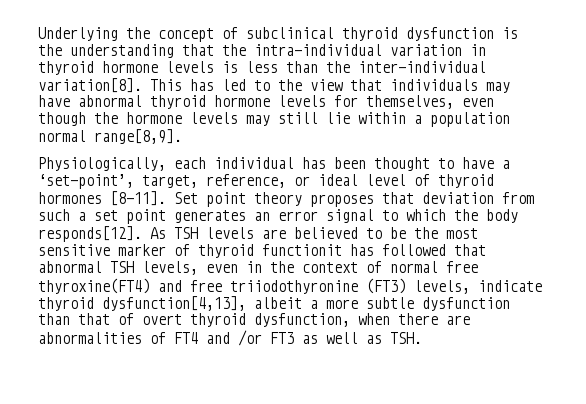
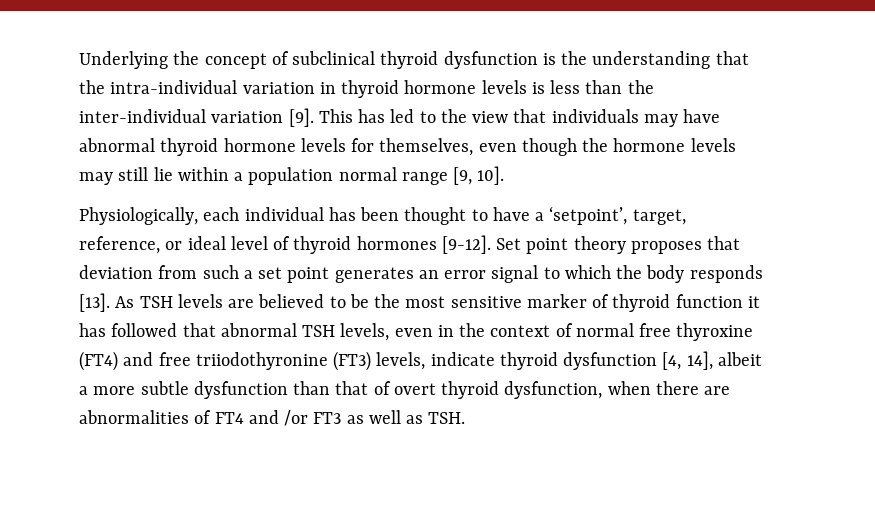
[38,78,142,93] variation[8]. -> [211,108,314,127] variation [9].
[94,129,182,144] range[8,9]. -> [401,166,505,185] range [9, 10].
[38,174,134,189] ‘set-point’, -> [549,206,628,225] ‘setpoint’,
[110,191,166,206] [8-11]. -> [441,235,491,254] [9-12].
[38,226,142,242] responds[12]. -> [689,265,763,283] [79,293,110,312] responds [13].
[262,244,342,256] functionit -> [675,294,760,308] function it
[38,278,150,294] thyroxine(FT4) -> [676,323,754,341] [79,351,118,371] thyroxine (FT4)
[102,296,246,311] dysfunction[4,13], -> [563,351,713,370] dysfunction [4, 14],

